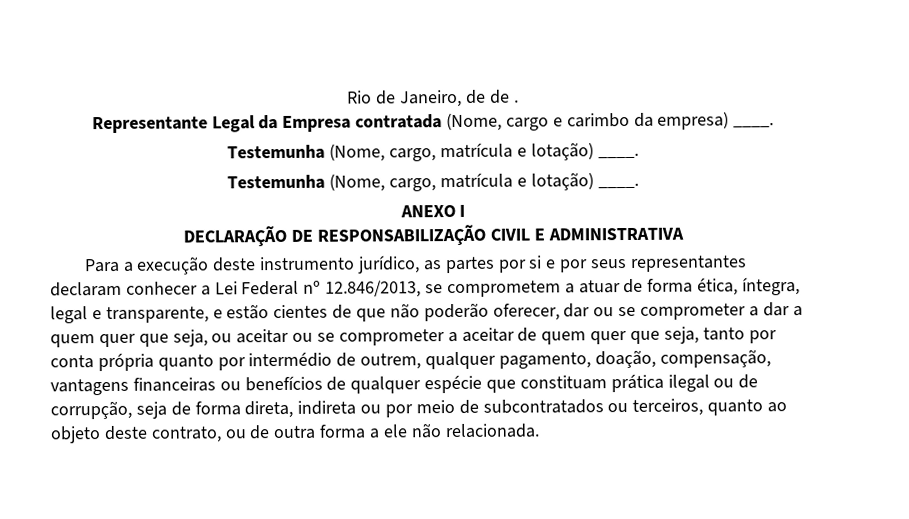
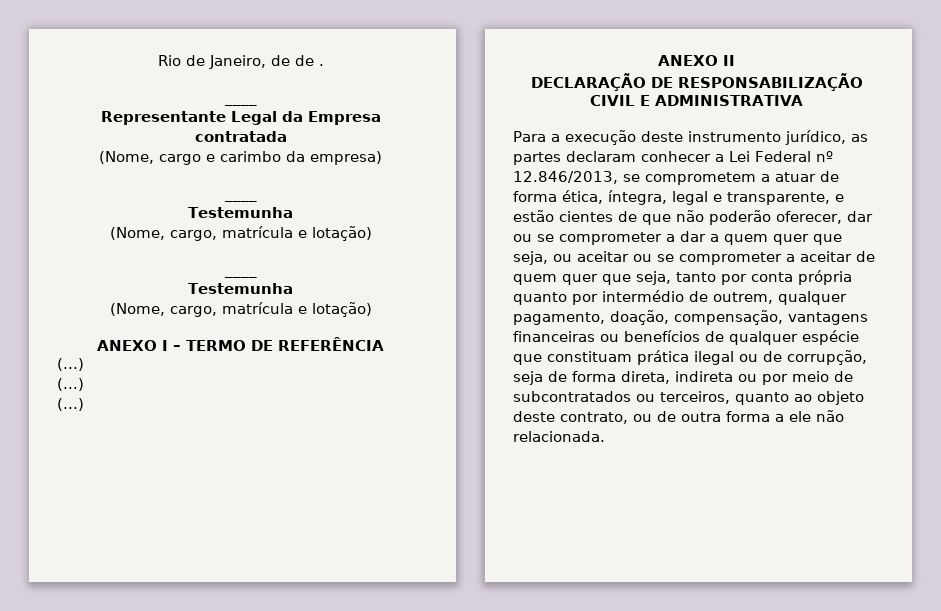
(519, 101) none -> [223,102,257,106] // ____
(443, 121) none -> (287, 136) //
[733,122,775,128] [227,142,639,162] [227,172,639,192] ____. // Testemunha (Nome, cargo, matrícula e lotação) ____. // Testemunha (Nome, cargo, matrícula e lotação) ____. -> [223,198,257,202] [188,207,294,218] [109,226,372,241] [223,274,257,278] [188,283,294,294] [109,302,372,317] // ____ // Testemunha // (Nome, cargo, matrícula e lotação) // ____ // Testemunha // (Nome, cargo, matrícula e lotação)
(466, 210) none -> [173,337,384,351] [57,358,84,371] [57,378,84,391] [57,398,84,411] [658,55,735,66] – TERMO DE REFERÊNCIA // (...) // (...) // (...) // ANEXO II
[498,255,747,273] por si e por seus representantes -> (561, 158) none

